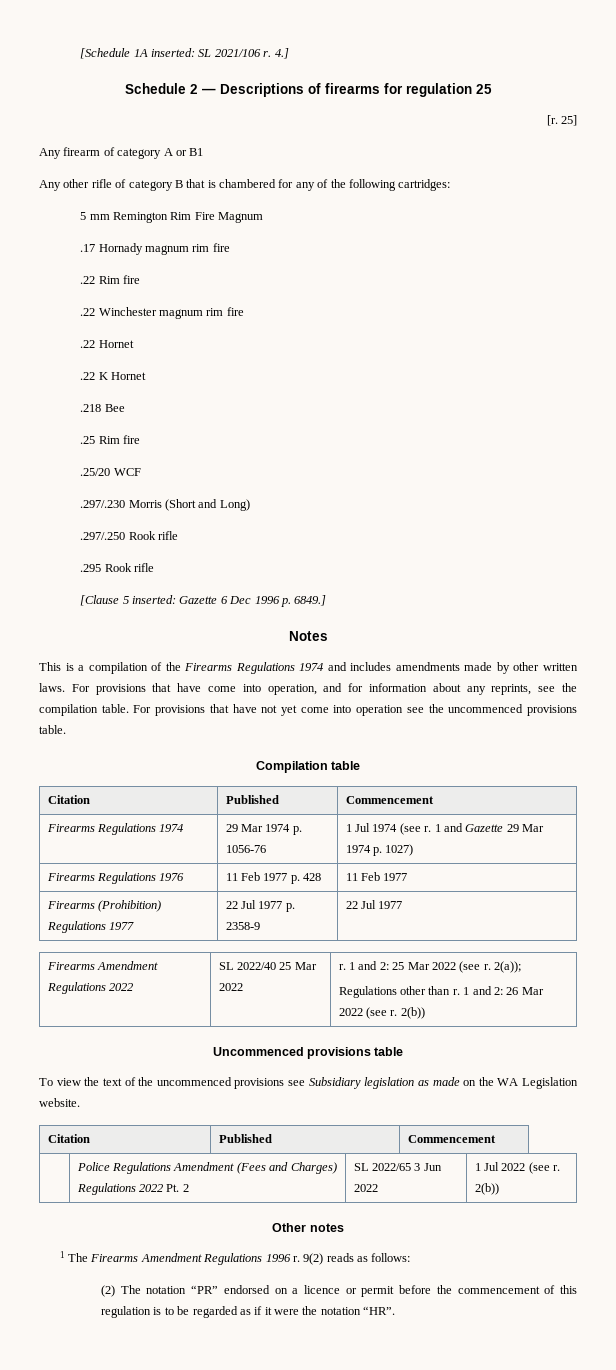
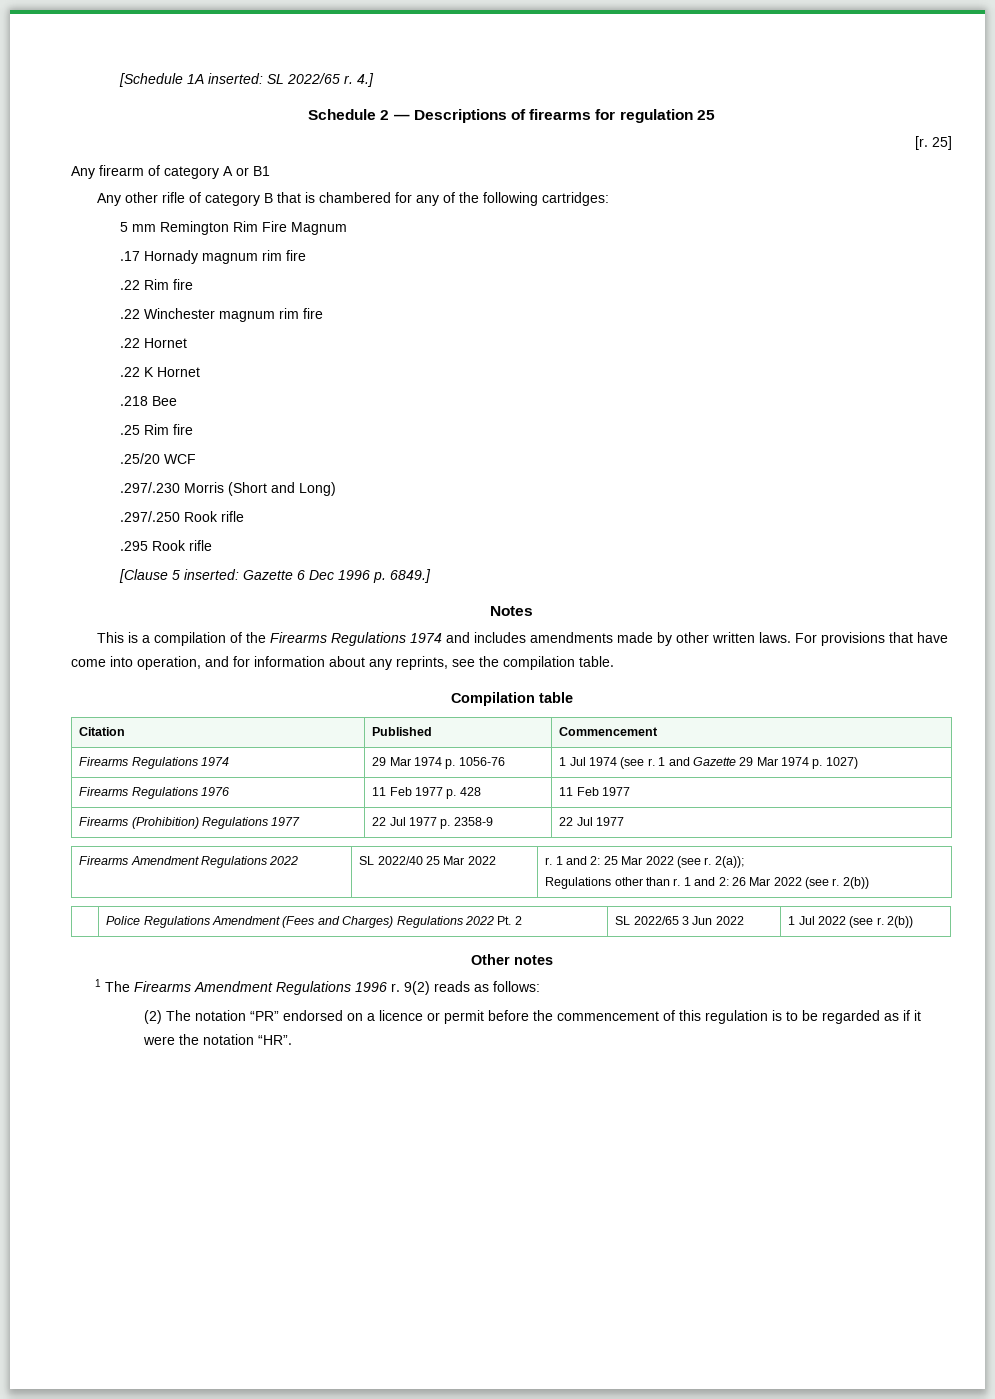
[214,49,261,57] 2021/106 -> [286,73,340,84] 2022/65
[133,704,577,716] [39,725,66,734] For provisions that have not yet come into operation see the uncommenced provisions table. -> (614, 661) none
[212,1047,404,1059] [39,1077,578,1089] [39,1098,80,1107] [47,1134,90,1143] [218,1134,272,1143] [407,1135,496,1143] // Uncommenced provisions table // To view the text of the uncommenced provisions see Subsidiary legislation as made on the WA Legislation website. // Citation | Published | Commencement -> (869, 883) none

